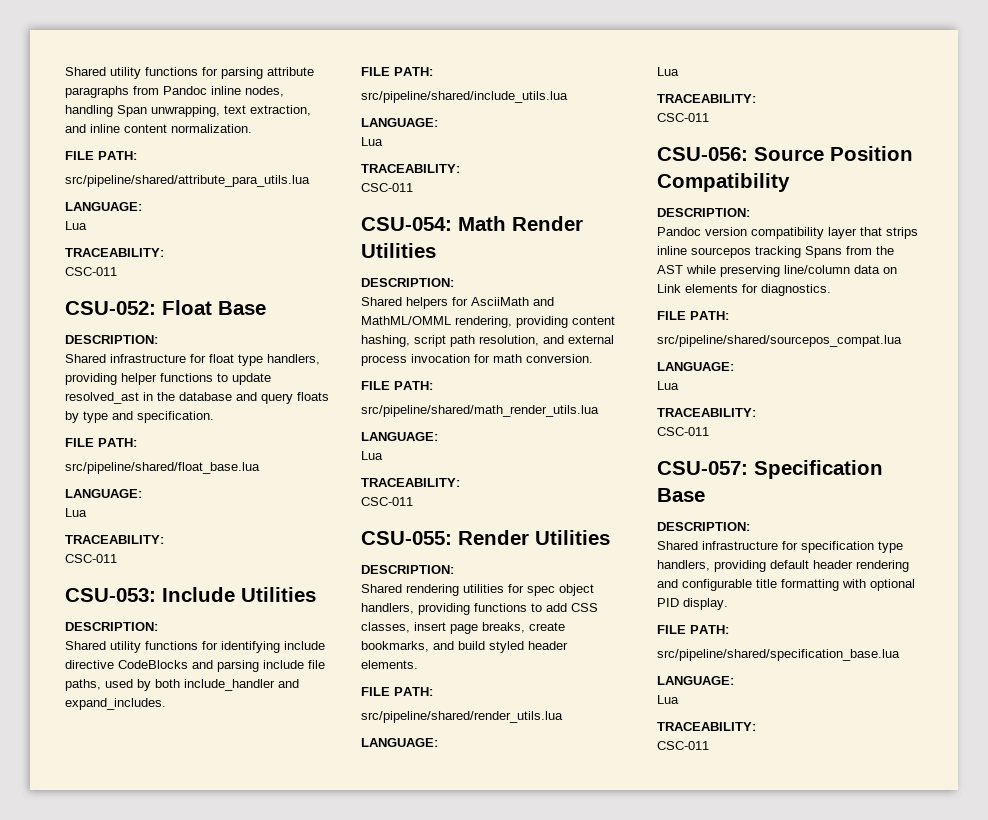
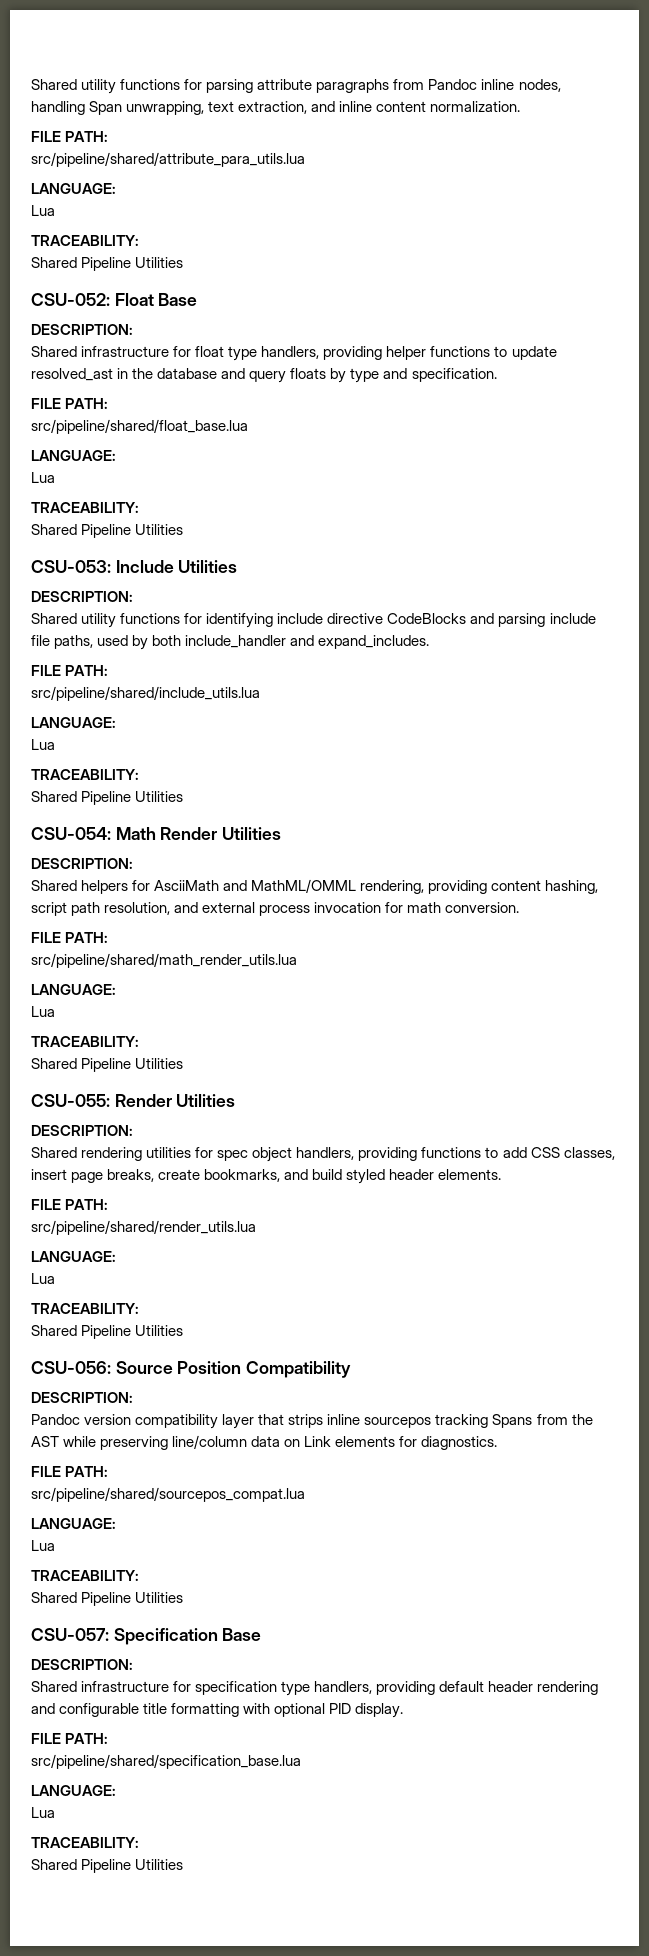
[65,267,117,276] CSC-011 -> [31,257,184,271] Shared Pipeline Utilities
[65,554,117,563] CSC-011 -> [31,524,184,538] Shared Pipeline Utilities
[361,183,413,192] CSC-011 -> [31,791,184,805] Shared Pipeline Utilities
[361,497,413,506] CSC-011 -> [31,1058,184,1072] Shared Pipeline Utilities
[657,113,709,122] CSC-011 -> [31,1325,184,1339] Shared Pipeline Utilities
[657,427,709,436] CSC-011 -> [31,1592,184,1606] Shared Pipeline Utilities
[657,741,709,750] CSC-011 -> [31,1859,184,1873] Shared Pipeline Utilities

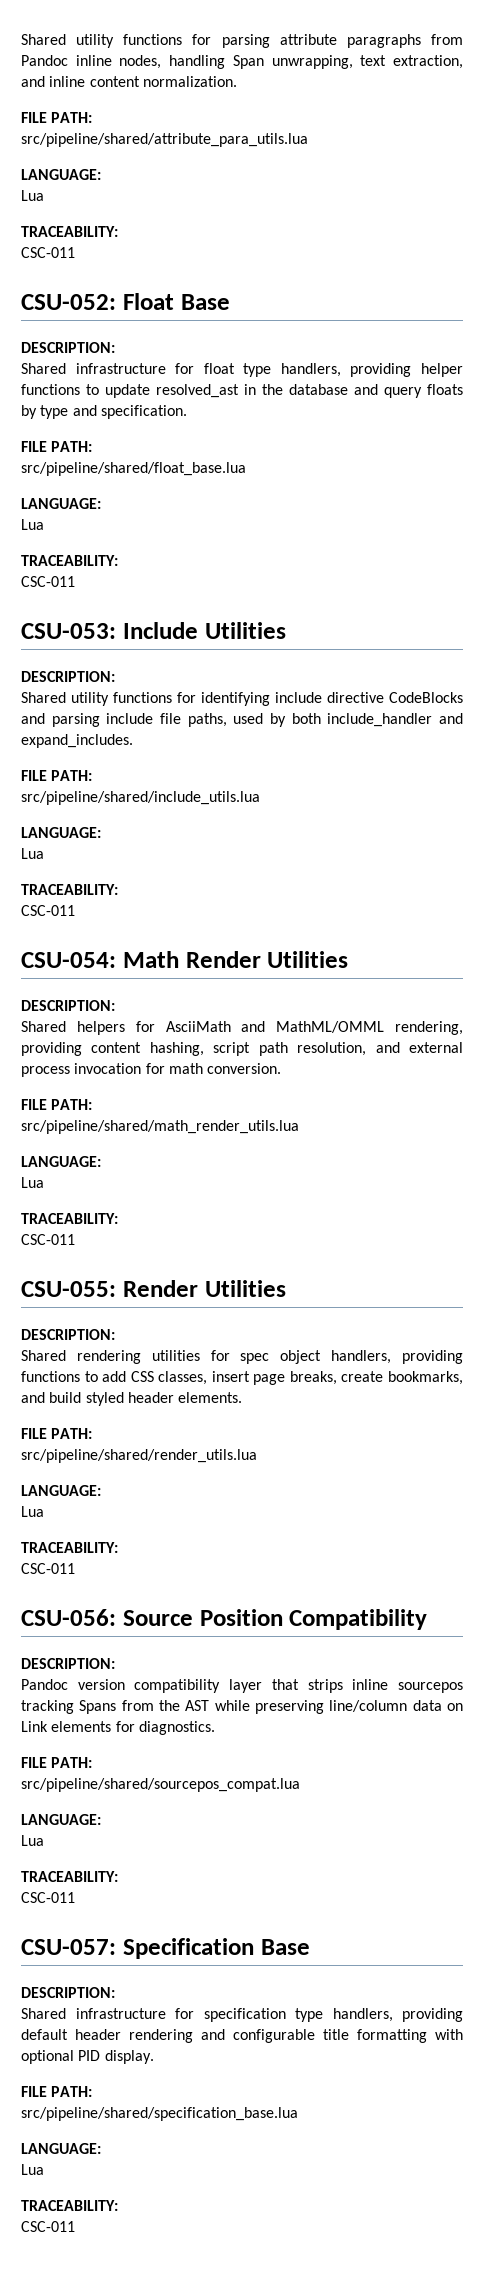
[31,257,184,271] Shared Pipeline Utilities -> [21,247,75,258] CSC-011
[31,524,184,538] Shared Pipeline Utilities -> [21,576,75,587] CSC-011
[31,791,184,805] Shared Pipeline Utilities -> [21,905,75,916] CSC-011
[31,1058,184,1072] Shared Pipeline Utilities -> [21,1234,75,1245] CSC-011
[31,1325,184,1339] Shared Pipeline Utilities -> [21,1563,75,1574] CSC-011
[31,1592,184,1606] Shared Pipeline Utilities -> [21,1892,75,1903] CSC-011
[31,1859,184,1873] Shared Pipeline Utilities -> [21,2221,75,2232] CSC-011

